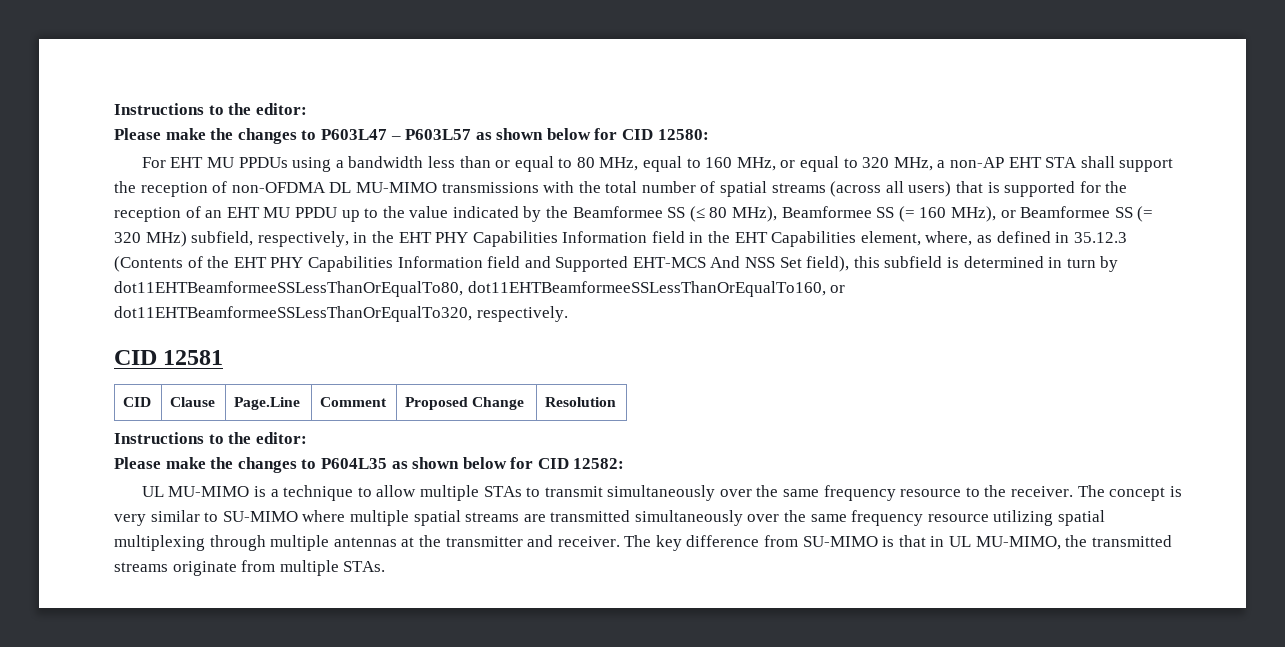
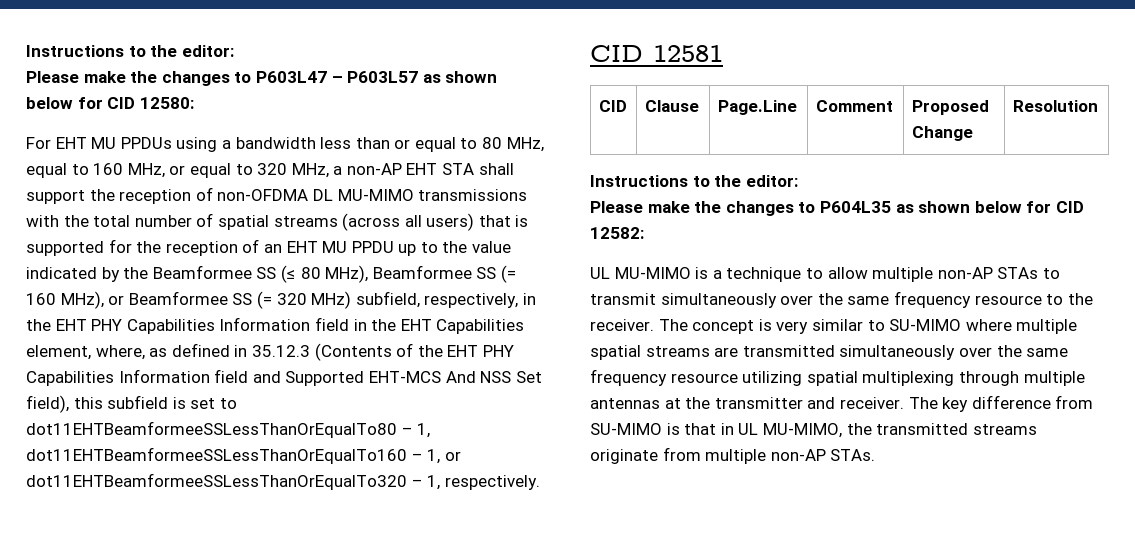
[963,256,1119,272] [114,281,846,297] [114,306,472,322] determined in turn by dot11EHTBeamformeeSSLessThanOrEqualTo80, dot11EHTBeamformeeSSLessThanOrEqualTo160, or dot11EHTBeamformeeSSLessThanOrEqualTo320, -> [190,398,237,409] [26,421,431,438] [26,447,461,464] [26,473,441,490] set to dot11EHTBeamformeeSSLessThanOrEqualTo80 – 1, dot11EHTBeamformeeSSLessThanOrEqualTo160 – 1, or dot11EHTBeamformeeSSLessThanOrEqualTo320 – 1,
(479, 493) none -> [937,267,993,279] non-AP
(339, 568) none -> [770,449,826,461] non-AP

